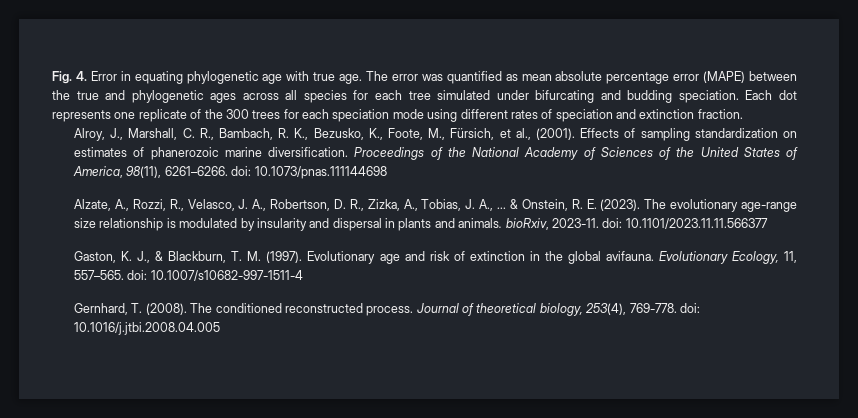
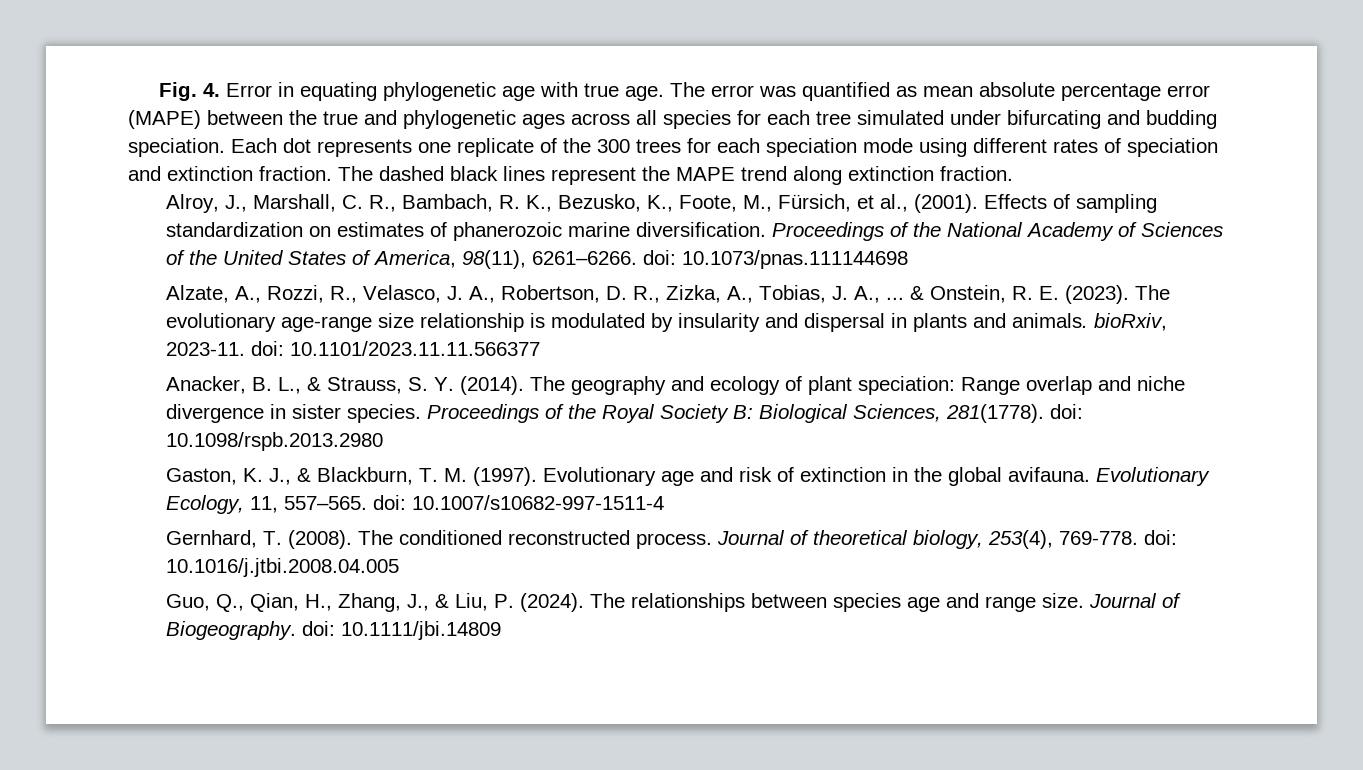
(743, 114) none -> [338,166,1013,185] The dashed black lines represent the MAPE trend along extinction fraction.
(768, 223) none -> [166,376,1186,395] [166,404,1084,423] [166,432,384,451] // Anacker, B. L., & Strauss, S. Y. (2014). The geography and ecology of plant speciation: Range overlap and niche divergence in sister species. Proceedings of the Royal Society B: Biological Sciences, 281(1778). doi: 10.1098/rspb.2013.2980
(221, 328) none -> [166,593,1182,612] [166,621,502,640] // Guo, Q., Qian, H., Zhang, J., & Liu, P. (2024). The relationships between species age and range size. Journal of Biogeography. doi: 10.1111/jbi.14809

